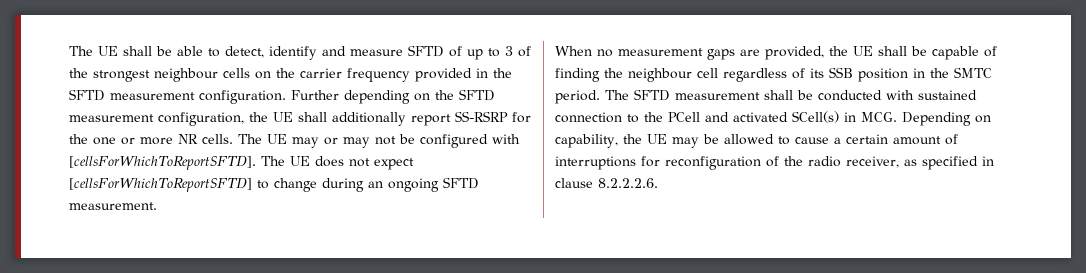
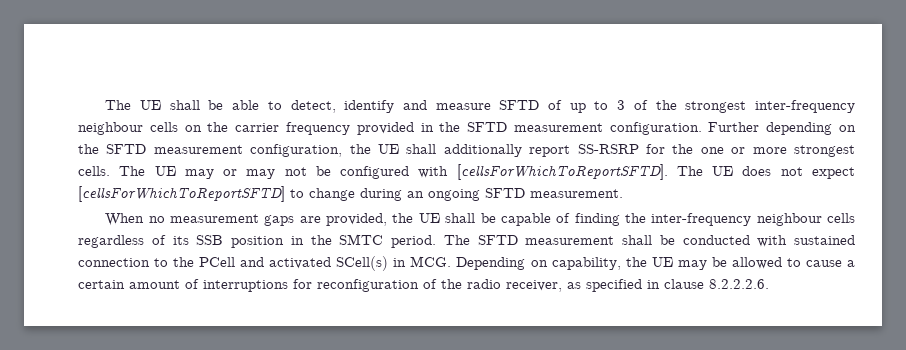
(150, 76) none -> [754,100,855,113] inter-frequency
[178,134,198,144] NR -> [793,145,855,157] strongest
[628,68,718,82] neighbour cell -> [651,213,856,226] inter-frequency neighbour cells

